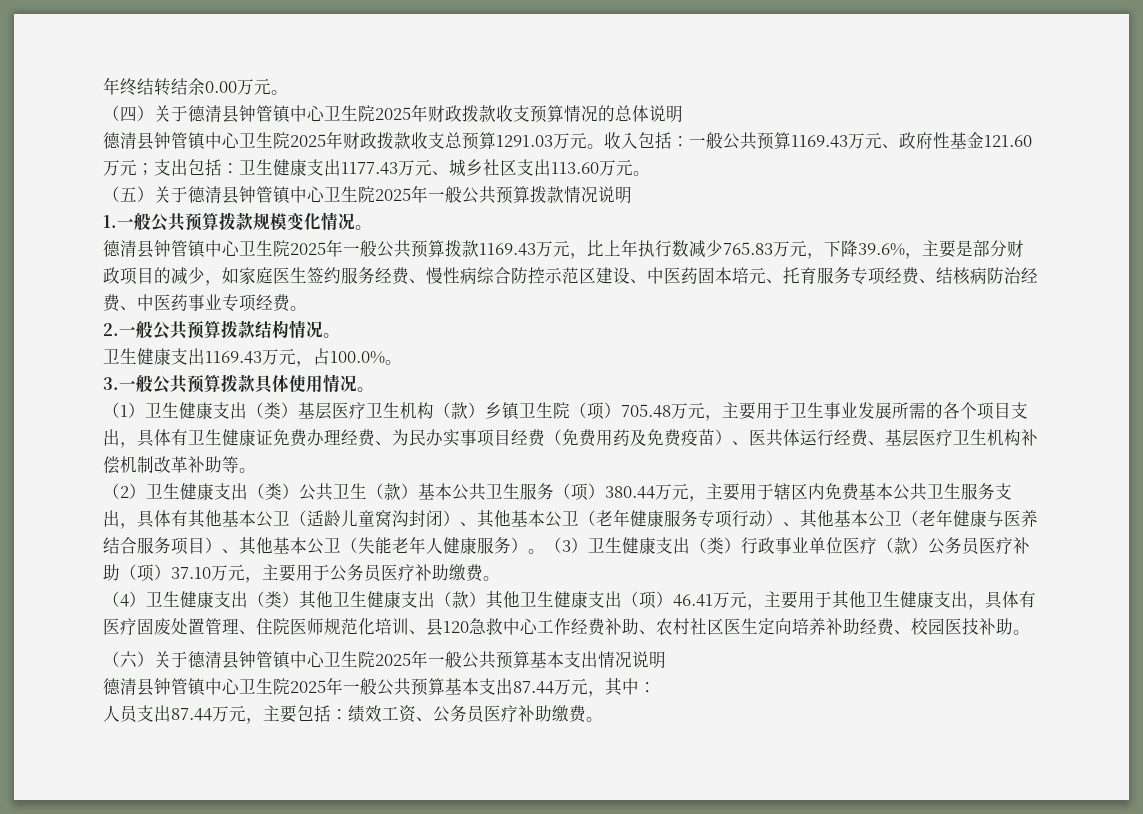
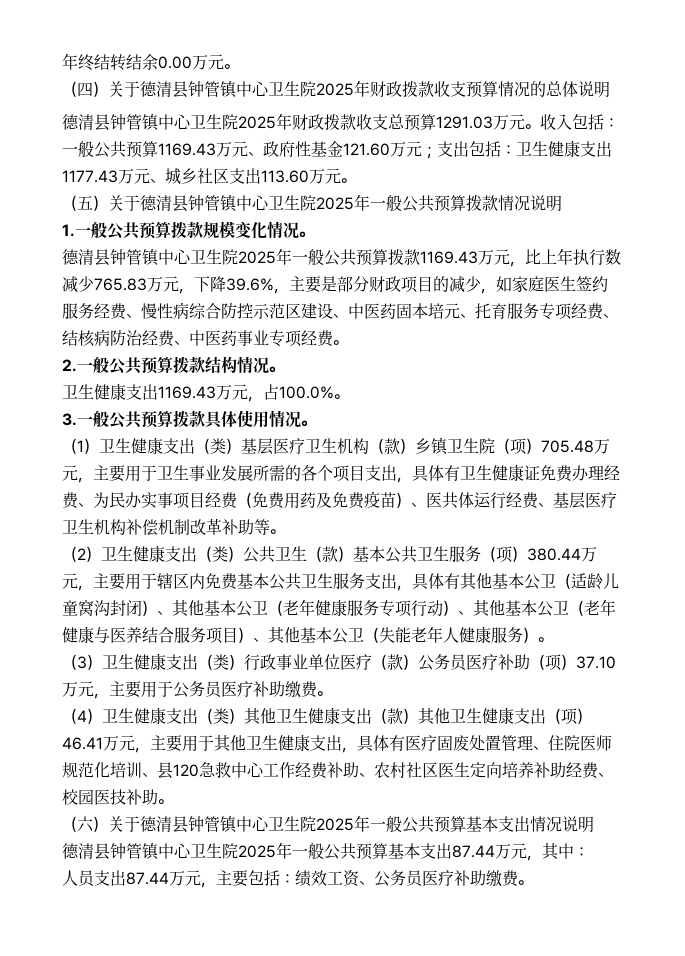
(545, 551) none -> (553, 639) //

